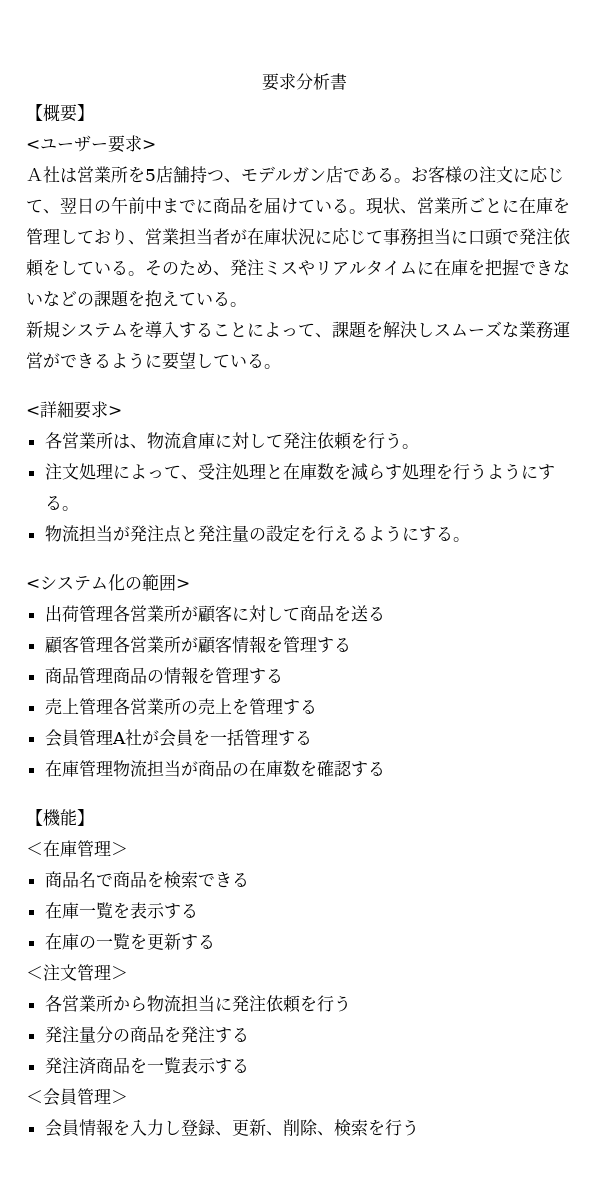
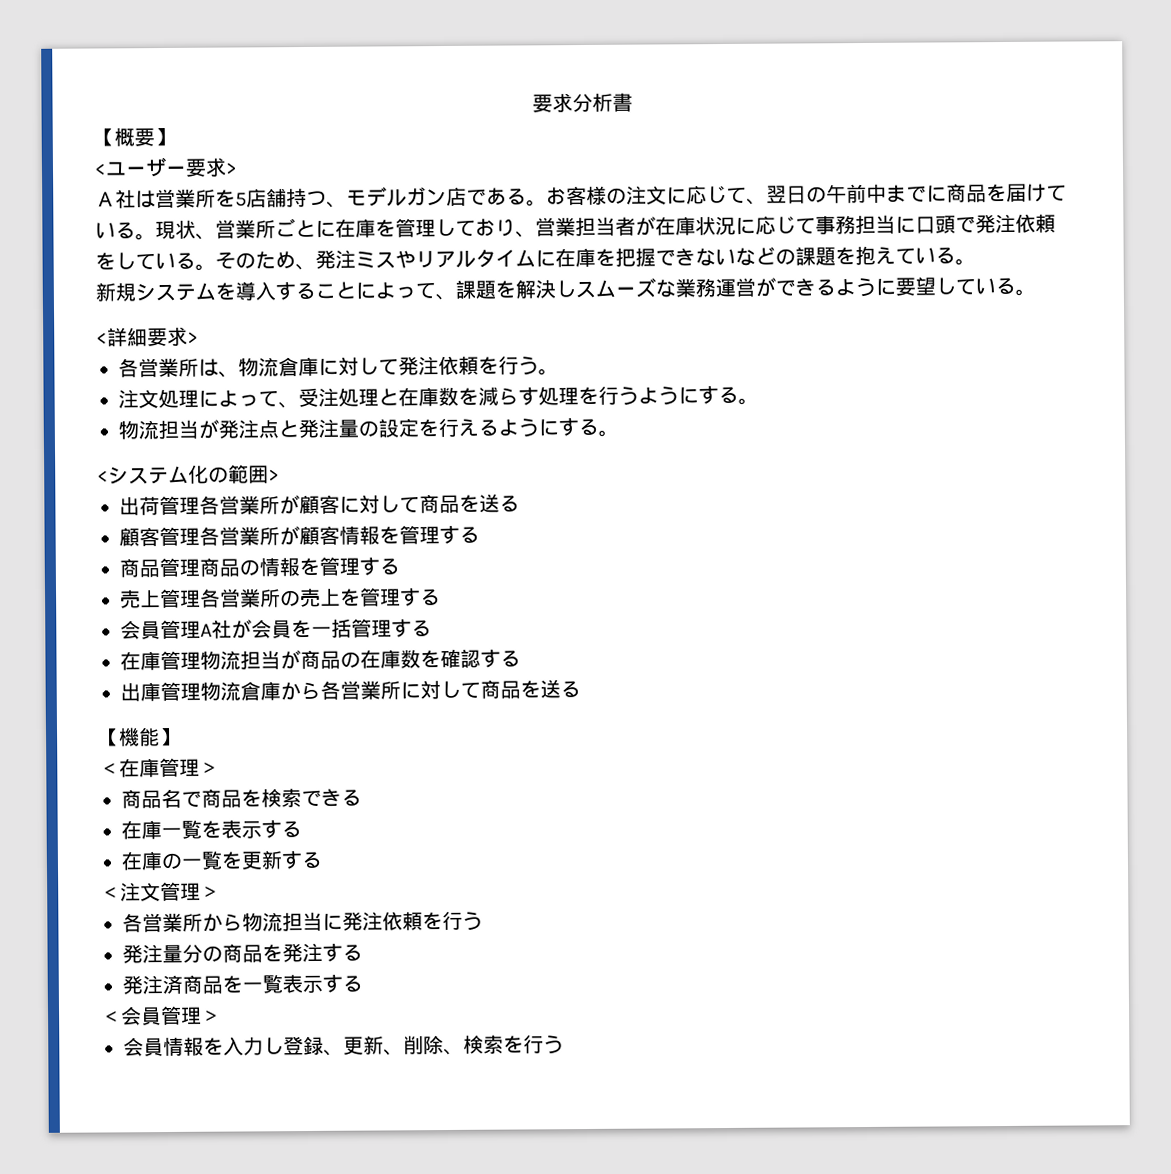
(385, 768) none -> [120,679,581,702] // 出庫管理物流倉庫から各営業所に対して商品を送る

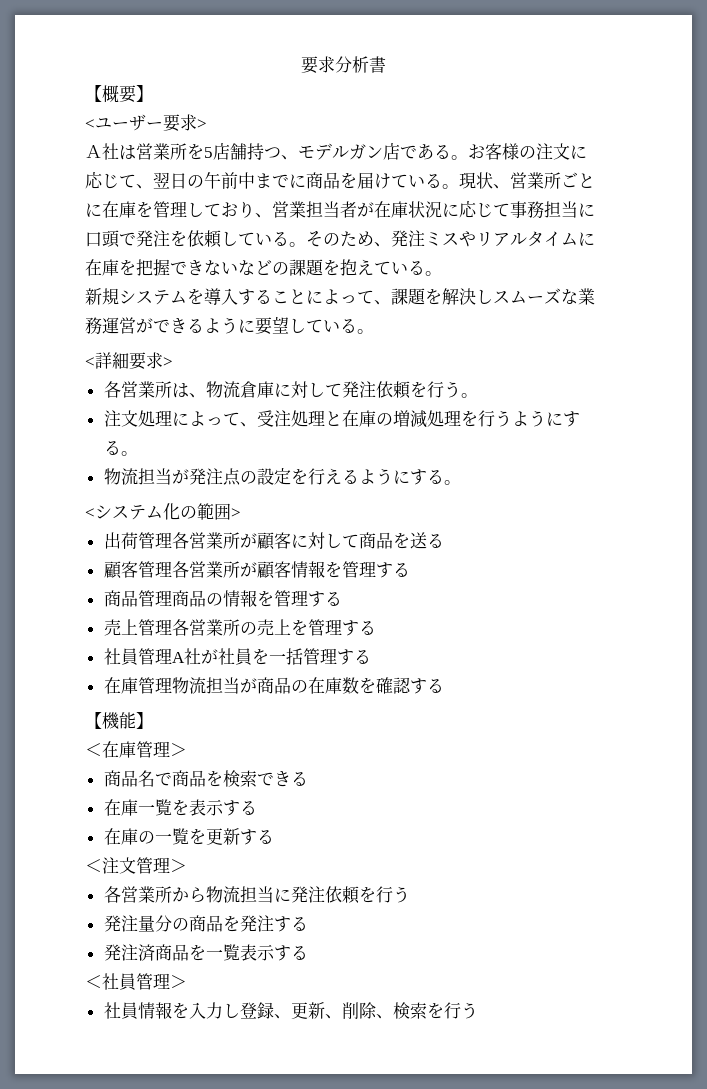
[1015,213,1056,233] [95,252,116,271] 依頼を -> [170,230,222,248] を依頼
[438,386,539,407] 数を減らす -> [375,410,427,428] の増減
[278,418,359,439] と発注量 -> (241, 477) none
[120,620,141,640] 会 -> [103,648,121,665] 社
[251,619,272,639] 会 -> [217,648,235,665] 社
[120,679,581,702] // 出庫管理物流倉庫から各営業所に対して商品を送る -> (444, 685) none
[120,1006,142,1026] 会 -> [102,973,119,990] 社
[123,1037,144,1057] 会 -> [103,1002,121,1019] 社

